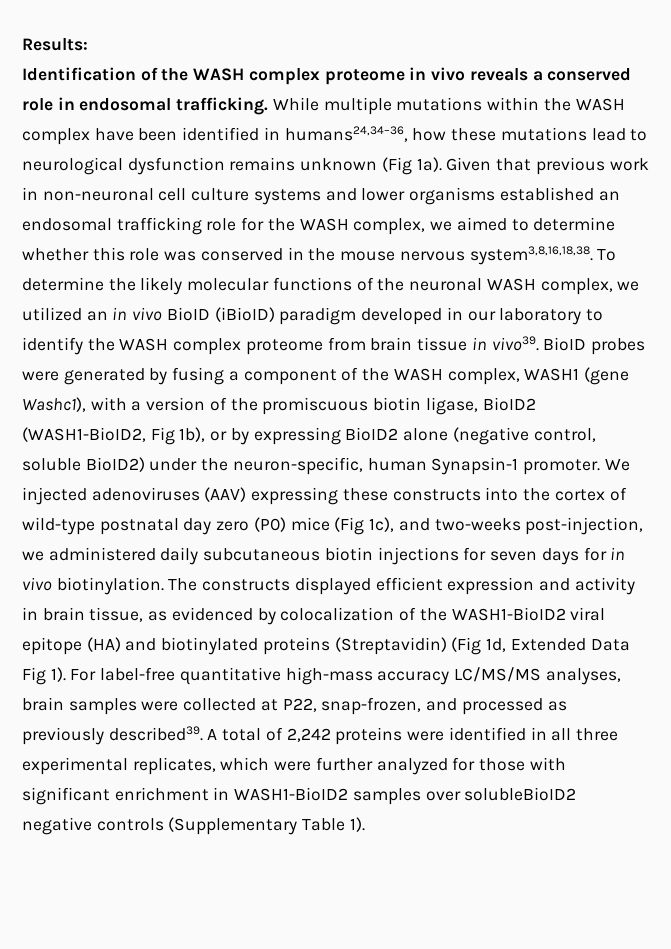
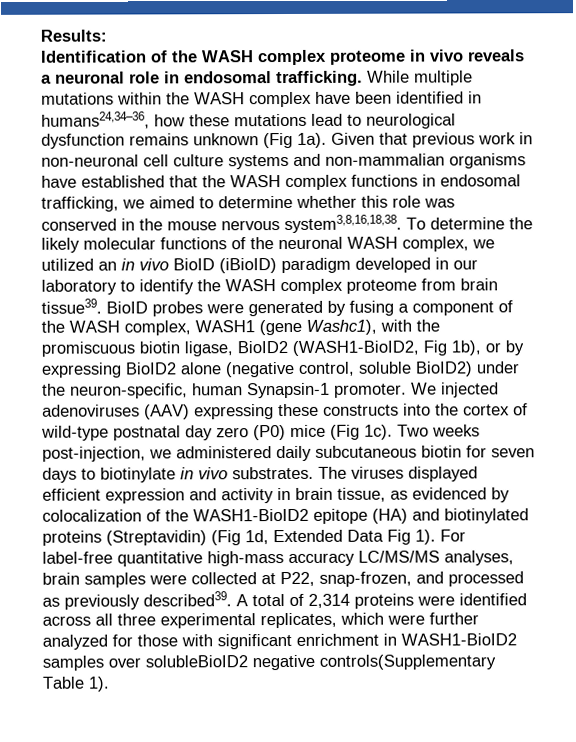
[547,68,632,81] conserved -> [55,71,125,84] neuronal
[361,187,620,205] [22,217,426,235] lower organisms established an endosomal trafficking role for the WASH complex, -> [325,153,526,169] [41,174,521,191] [41,196,119,212] non-mammalian organisms have established that the WASH complex functions in endosomal trafficking,
[417,336,539,351] tissue in vivo39. -> [41,298,102,314] tissue39.
[131,397,227,411] a version of -> (412, 325) none
[369,517,521,532] 1c), and two-weeks -> [364,424,480,440] 1c). Two weeks
[377,547,459,565] injections -> (462, 451) none
[583,547,626,561] [22,577,291,595] for in vivo biotinylation. The constructs -> [81,466,404,483] to biotinylate in vivo substrates. The viruses
[570,607,606,621] viral -> (309, 515) none
[286,728,331,742] 2,242 -> [308,593,350,608] 2,314
[530,727,547,740] in -> [42,615,91,626] across
[96,817,298,835] controls (Supplementary -> [319,654,496,670] controls(Supplementary

